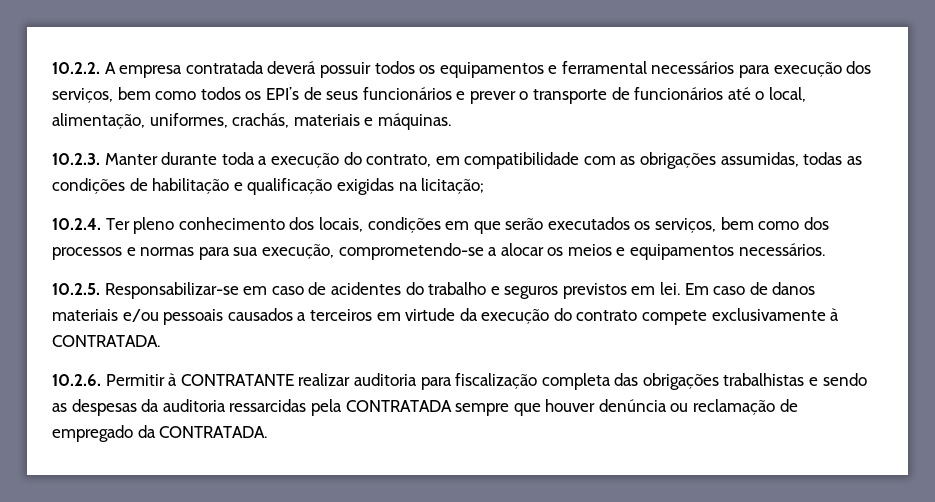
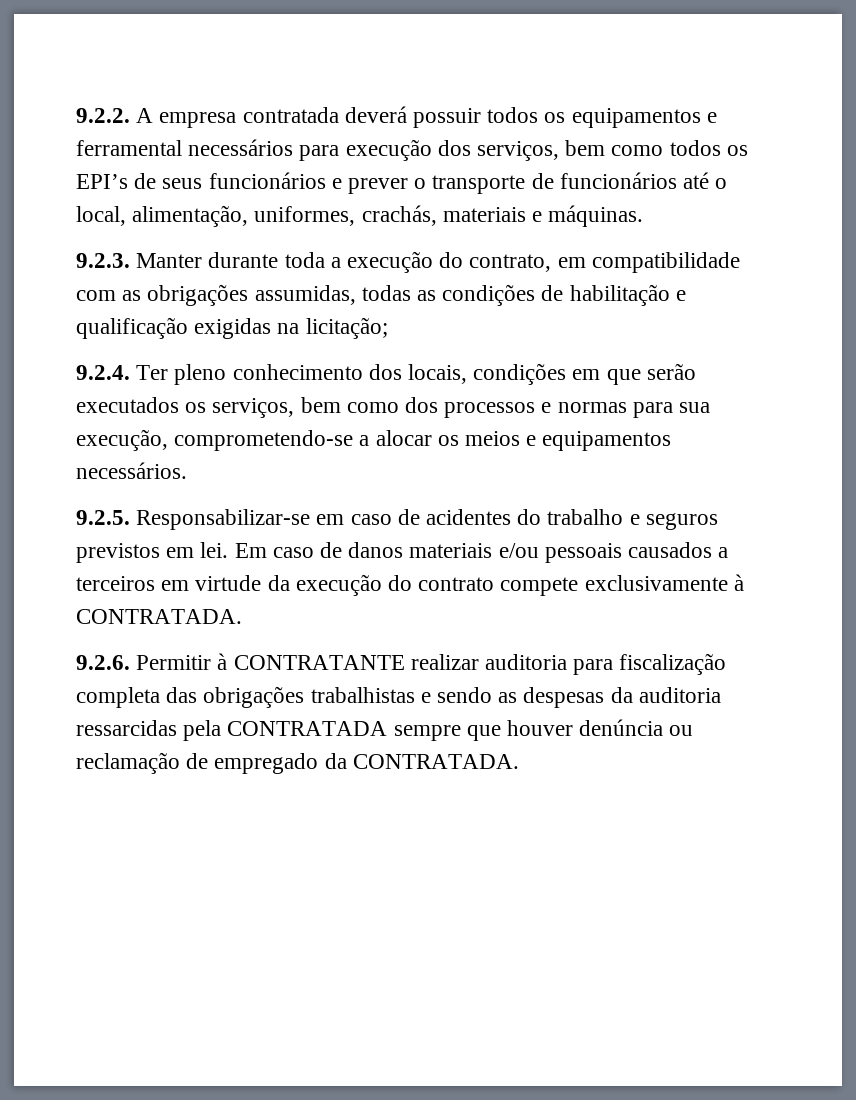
[52,62,100,74] 10.2.2. -> [76,108,130,123] 9.2.2.
[52,153,100,165] 10.2.3. -> [76,253,130,268] 9.2.3.
[52,218,101,230] 10.2.4. -> [76,365,130,380] 9.2.4.
[52,283,100,295] 10.2.5. -> [76,510,130,525] 9.2.5.
[52,374,101,386] 10.2.6. -> [76,655,130,670] 9.2.6.

